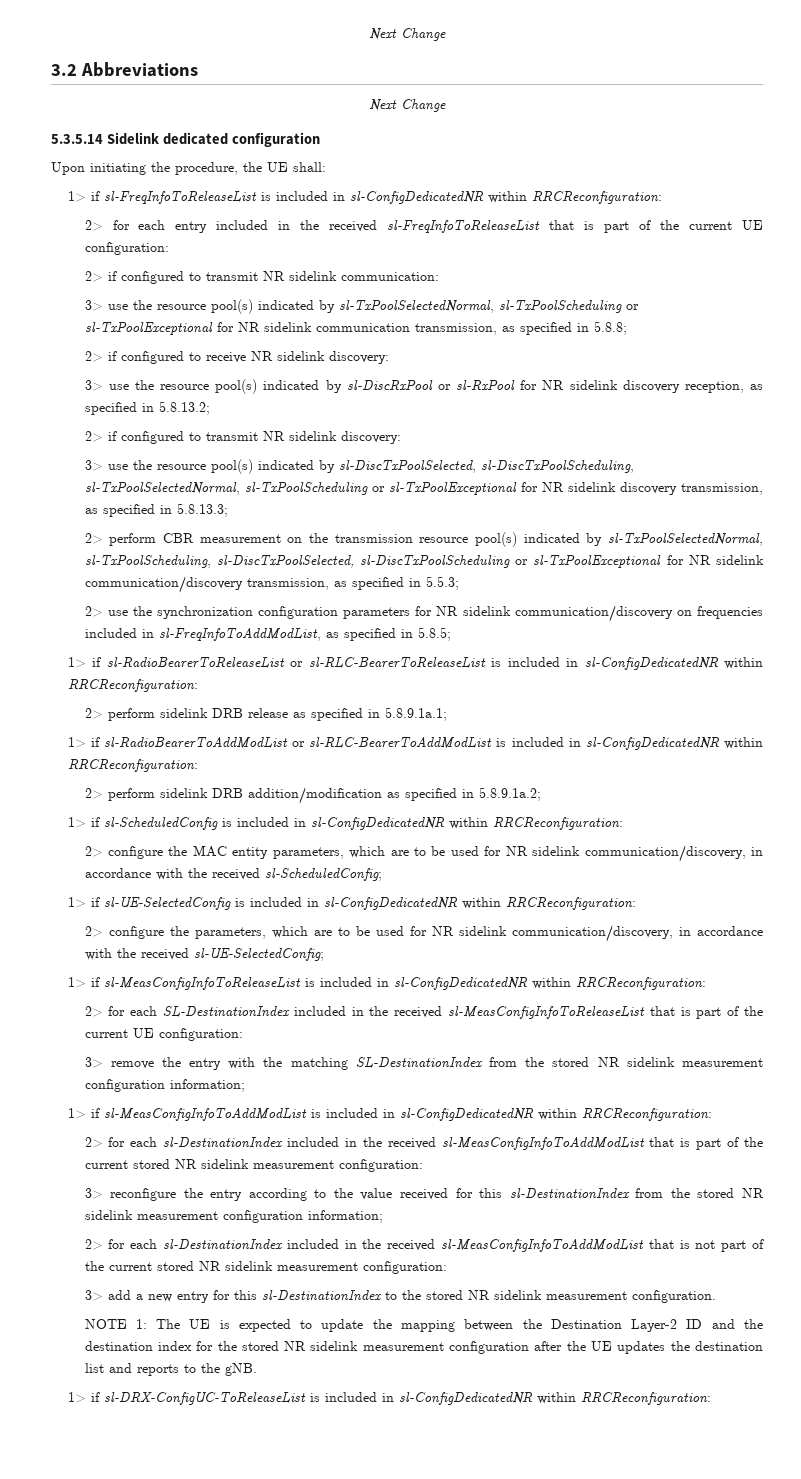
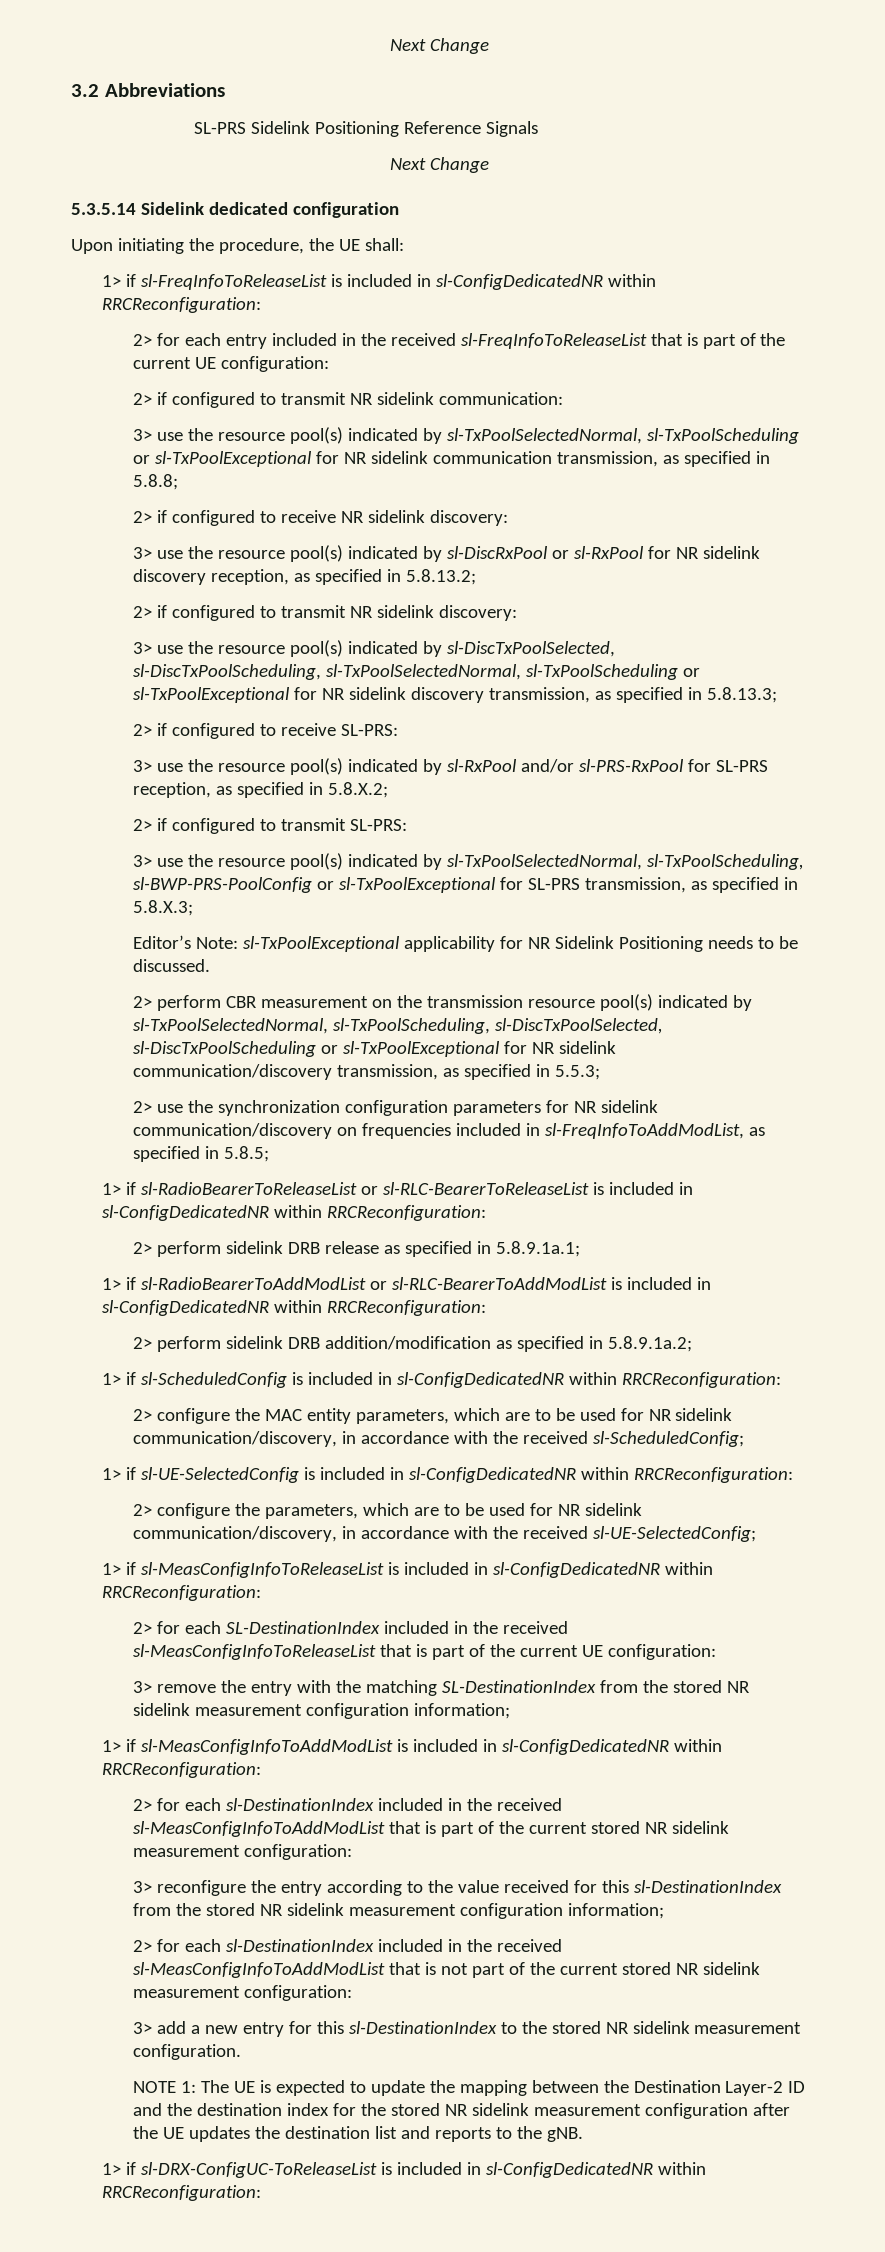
(198, 69) none -> [194,121,539,137] // SL-PRS Sidelink Positioning Reference Signals
(228, 510) none -> [132,723,398,739] [132,758,768,775] [132,782,388,798] [132,818,407,834] [132,853,804,870] [132,877,798,893] [132,900,193,916] [132,935,798,952] [132,959,210,972] // 2> if configured to receive SL-PRS: // 3> use the resource pool(s) indicated by sl-RxPool and/or sl-PRS-RxPool for SL-PRS reception, as specified in 5.8.X.2; // 2> if configured to transmit SL-PRS: // 3> use the resource pool(s) indicated by sl-TxPoolSelectedNormal, sl-TxPoolScheduling, sl-BWP-PRS-PoolConfig or sl-TxPoolExceptional for SL-PRS transmission, as specified in 5.8.X.3; // Editor’s Note: sl-TxPoolExceptional applicability for NR Sidelink Positioning needs to be discussed.

